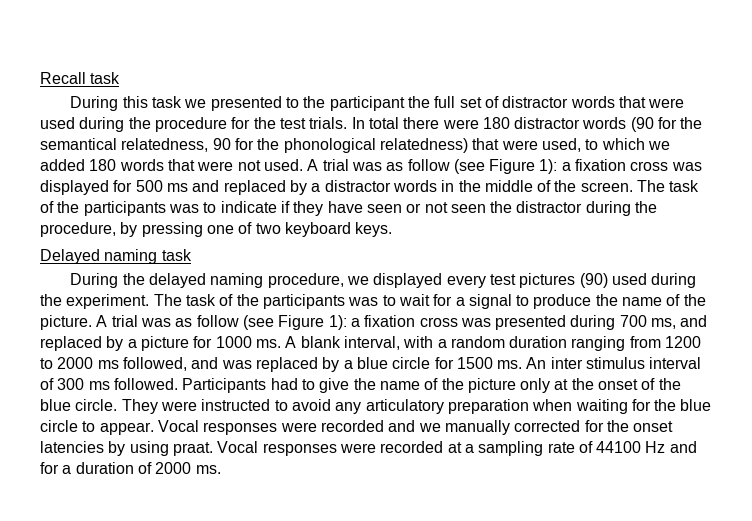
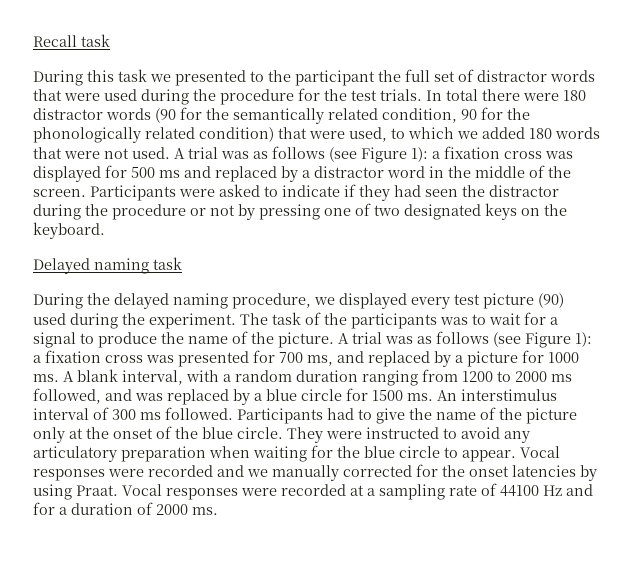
[40,138,468,153] semantical relatedness, 90 for the phonological relatedness) -> [233,107,530,124] [33,127,274,143] semantically related condition, 90 for the phonologically related condition)
[407,159,450,171] follow -> [272,146,325,159] follows
[392,180,437,192] words -> [387,166,425,178] word
[637,180,700,192] [40,201,448,216] The task of the participants was to indicate if they have seen or not -> [90,184,421,201] Participants were asked to indicate if they had
[40,222,116,237] procedure, -> [112,204,235,220] procedure or not
[284,222,393,237] keyboard keys. -> [404,203,567,220] [33,222,105,239] designated keys on the keyboard.
[519,273,576,288] pictures -> [483,293,534,309] picture
[196,315,239,327] follow -> [436,331,489,344] follows
[570,315,616,330] during -> [253,350,275,363] for
[550,357,646,369] inter stimulus -> [461,389,557,401] interstimulus
[172,442,213,456] praat. -> [76,485,118,496] Praat.

